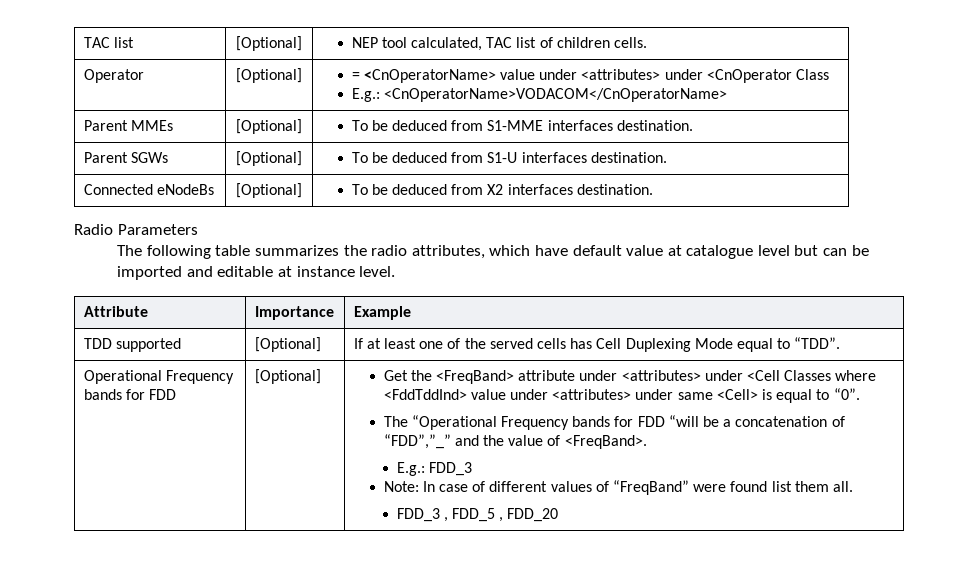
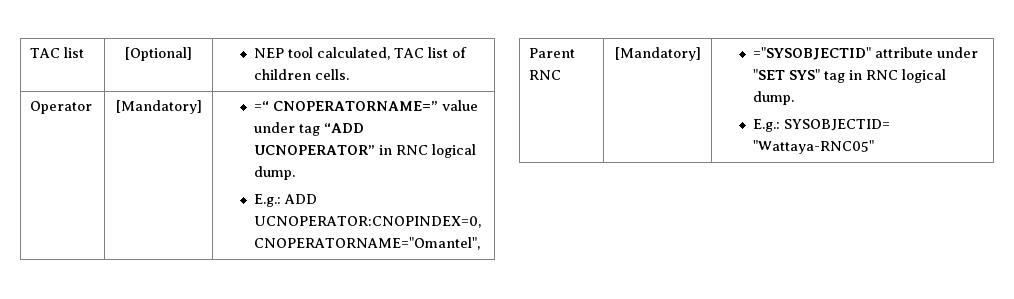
[236,68,302,83] [351,69,830,83] [351,88,727,102] [83,120,173,131] [236,119,302,134] [351,120,693,131] [83,152,168,163] [236,151,302,166] [351,152,667,163] [83,184,214,195] [236,183,302,198] [351,184,653,195] [74,224,198,235] [117,245,869,259] [117,266,396,280] [83,306,148,317] [254,306,334,320] [353,306,411,320] [83,338,181,352] [254,337,321,352] [353,337,841,352] [83,370,234,384] [83,389,177,400] [254,369,321,384] [383,370,877,384] [383,388,860,403] [383,415,845,430] [383,434,647,449] [396,462,472,476] [383,480,853,495] [396,508,559,522] [Optional] | = <CnOperatorName> value under <attributes> under <CnOperator Class // E.g.: <CnOperatorName>VODACOM</CnOperatorName> // Parent MMEs | [Optional] | To be deduced from S1-MME interfaces destination. // Parent SGWs | [Optional] | To be deduced from S1-U interfaces destination. // Connected eNodeBs | [Optional] | To be deduced from X2 interfaces destination. // Radio Parameters // The following table summarizes the radio attributes, which have default value at catalogue level but can be imported and editable at instance level. // Attribute | Importance | Example // TDD supported | [Optional] | If at least one of the served cells has Cell Duplexing Mode equal to “TDD”. // Operational Frequency bands for FDD | [Optional] | Get the <FreqBand> attribute under <attributes> under <Cell Classes where <FddTddInd> value under <attributes> under same <Cell> is equal to “0”. // The “Operational Frequency bands for FDD “will be a concatenation of “FDD”,”_” and the value of <FreqBand>. // E.g.: FDD_3 // Note: In case of different values of “FreqBand” were found list them all. // FDD_3 , FDD_5 , FDD_20 -> [115,100,202,114] [254,100,479,111] [254,122,365,136] [254,144,477,158] [254,166,296,180] [254,194,318,207] [254,216,482,228] [254,237,481,250] [529,48,576,58] [529,70,562,80] [614,47,701,61] [753,47,979,60] [753,69,947,83] [753,91,795,105] [753,119,891,132] [753,140,875,154] [Mandatory] | =“ CNOPERATORNAME=” value under tag “ADD UCNOPERATOR” in RNC logical dump. // E.g.: ADD UCNOPERATOR:CNOPINDEX=0, CNOPERATORNAME="Omantel", // Parent RNC | [Mandatory] | ="SYSOBJECTID" attribute under "SET SYS" tag in RNC logical dump. // E.g.: SYSOBJECTID= "Wattaya-RNC05"

